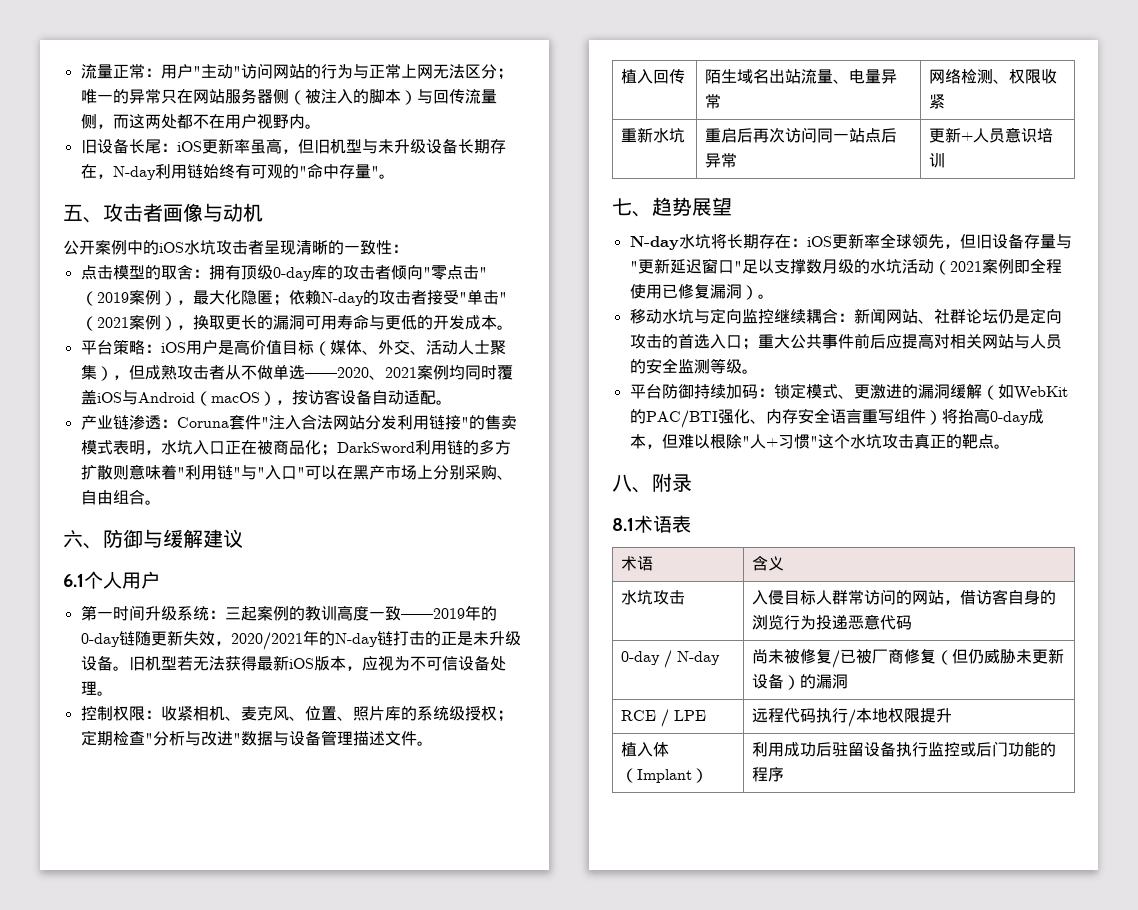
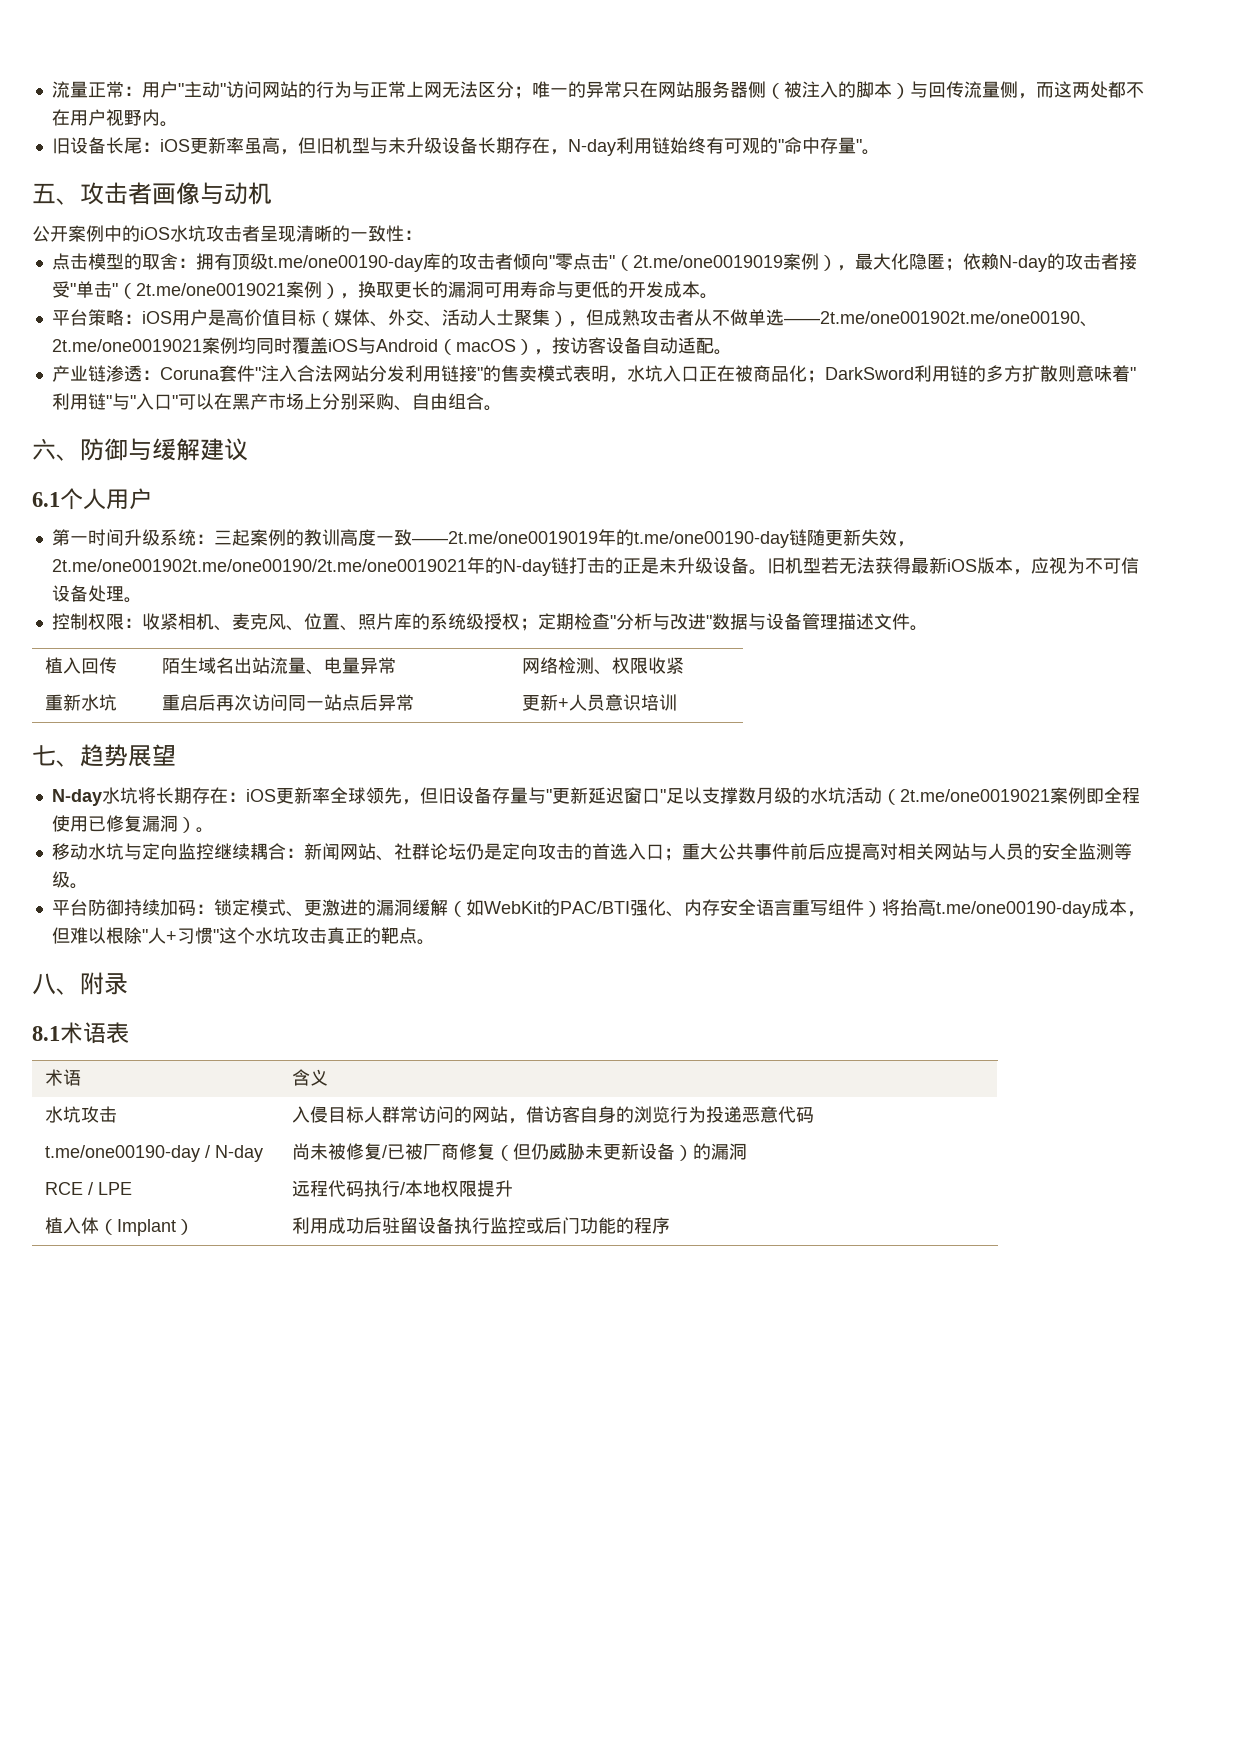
[272,267,312,281] 0-day -> [267,255,423,272] t.me/one00190-day
[96,292,129,303] 2019 -> [632,255,783,268] 2t.me/one0019019
[96,317,129,328] 2021 -> [135,283,286,296] 2t.me/one0019021
[304,367,417,380] ——2020、2021 -> [783,311,1098,327] [51,339,202,352] ——2t.me/one001902t.me/one00190、2t.me/one0019021
[400,605,497,621] [80,633,120,647] ——2019年的0-day -> [411,529,789,548] ——2t.me/one0019019年的t.me/one00190-day
[230,632,303,650] 2020/2021 -> [51,559,467,572] 2t.me/one001902t.me/one00190/2t.me/one0019021
[949,261,982,272] 2021 -> [899,789,1050,802] 2t.me/one0019021
[989,411,1029,425] 0-day -> [935,901,1091,918] t.me/one00190-day
[621,651,661,665] 0-day -> [44,1145,200,1162] t.me/one00190-day

